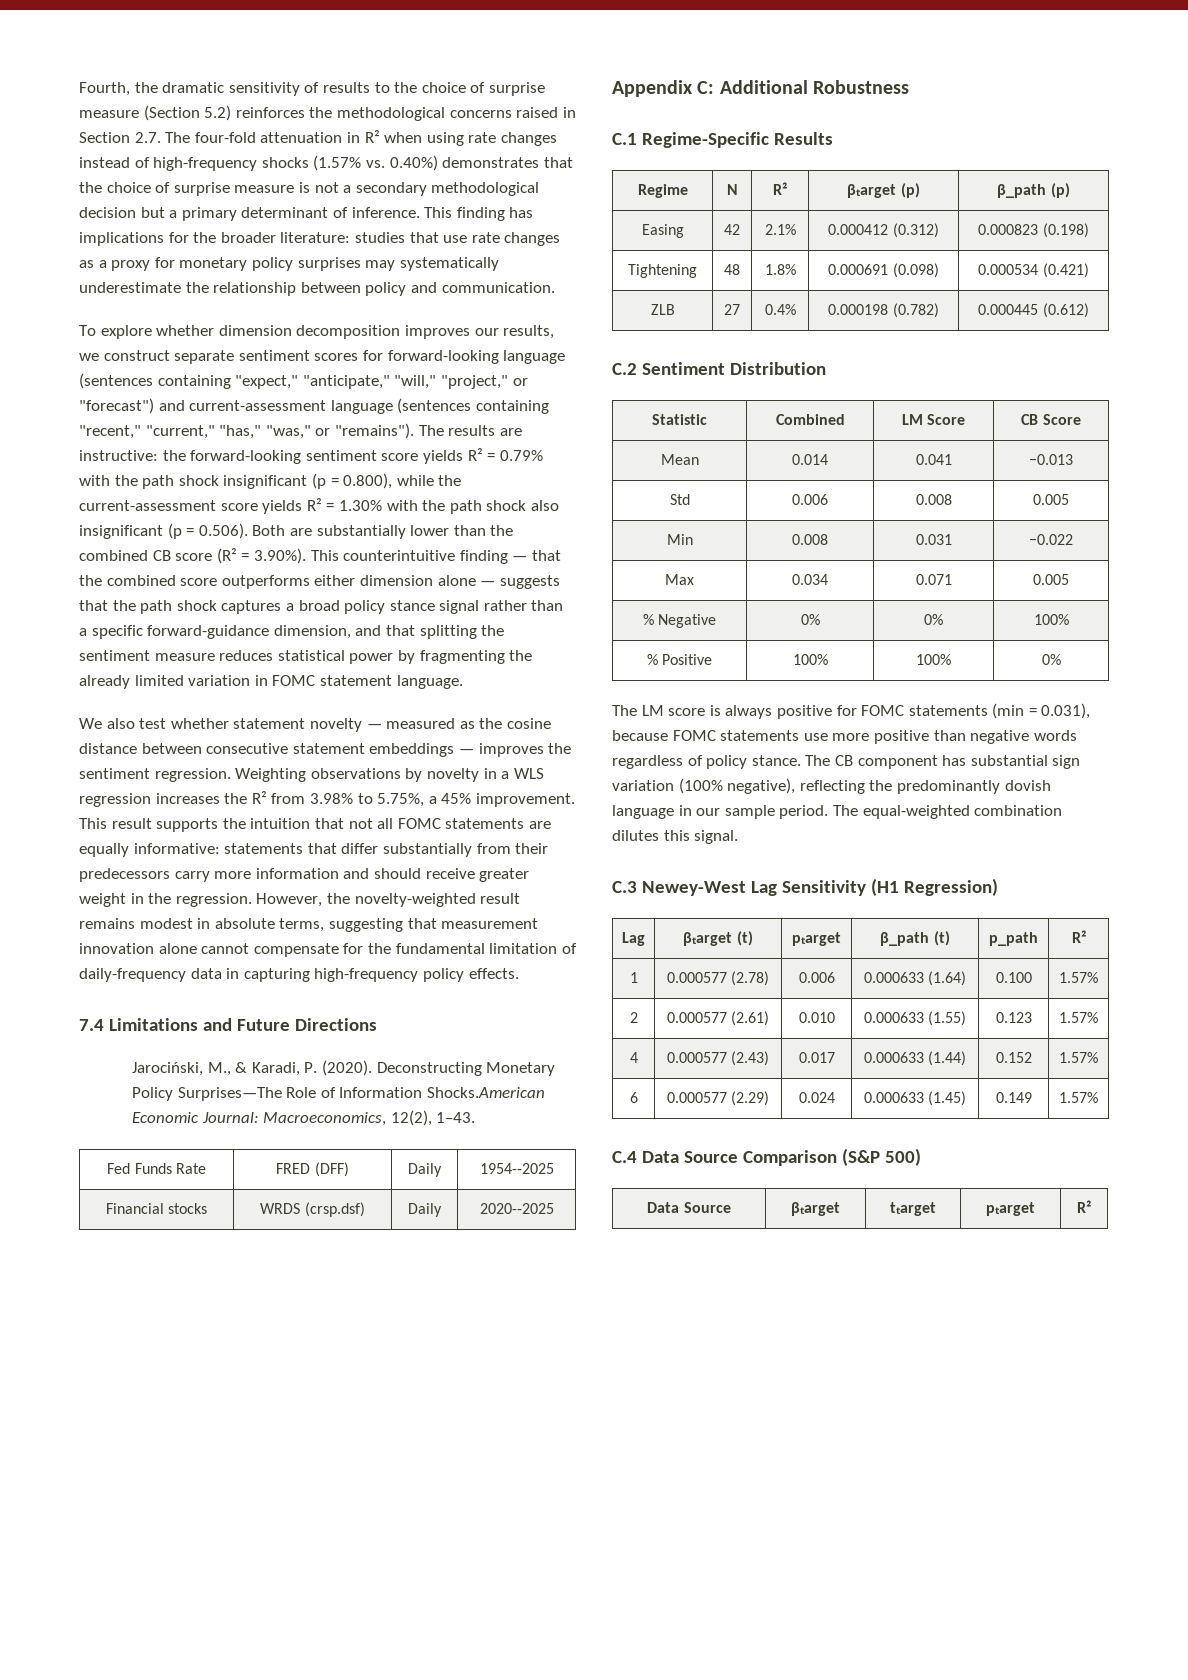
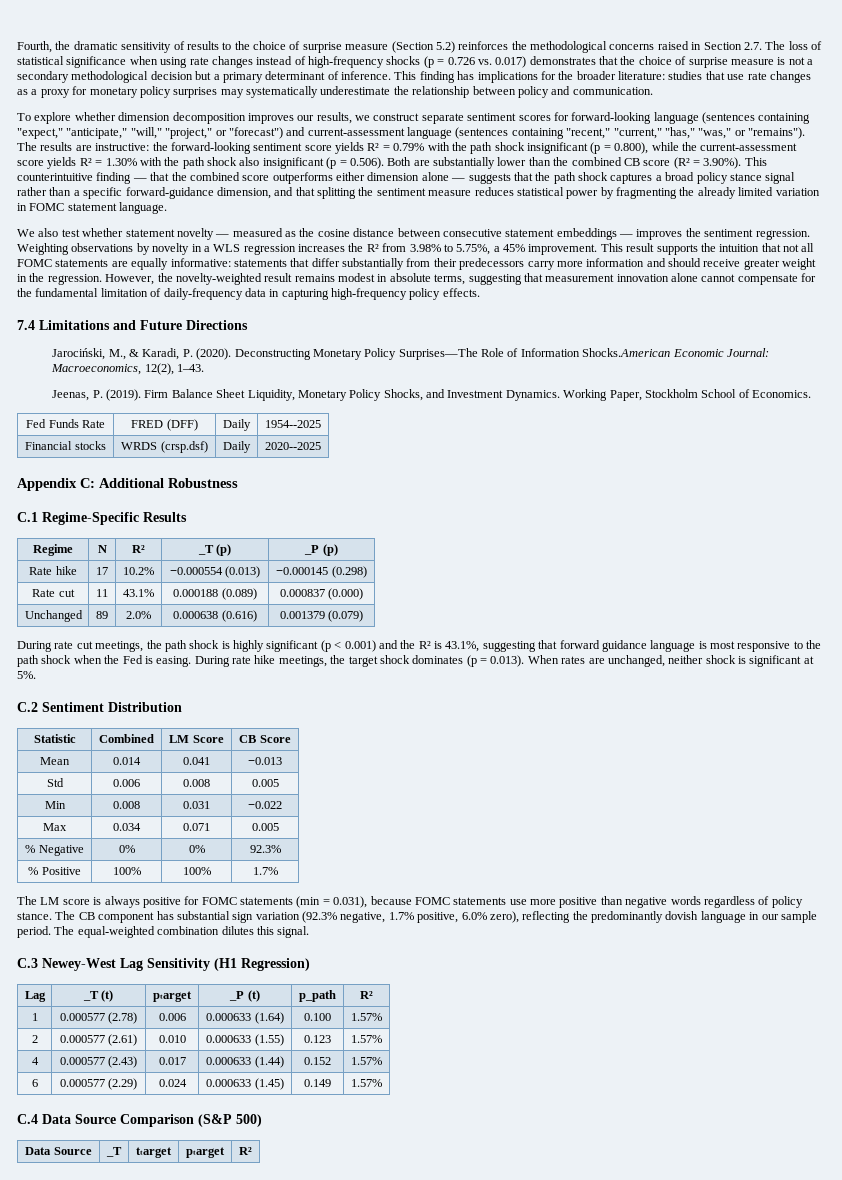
[194,130,380,143] four-fold attenuation in R² -> [788,41,822,50] [17,56,127,68] loss of statistical significance
[313,155,438,171] (1.57% vs. 0.40%) -> [423,56,527,68] (p = 0.726 vs. 0.017)
(476, 1117) none -> [52,389,811,401] // Jeenas, P. (2019). Firm Balance Sheet Liquidity, Monetary Policy Shocks, and Investment Dynamics. Working Paper, Stockholm School of Economics.
[847,184,897,198] βₜarget -> [197,545,214,555] _T
[997,184,1047,198] β_path -> [304,545,320,555] _P
[641,224,684,238] [724,224,740,235] [764,224,796,235] [828,223,939,238] [978,223,1089,238] [628,264,697,278] [724,264,740,275] [764,264,796,275] [828,263,939,278] [978,263,1089,278] [650,304,675,315] [724,304,740,315] [764,304,796,315] [828,303,939,318] [978,303,1089,318] Easing | 42 | 2.1% | 0.000412 (0.312) | 0.000823 (0.198) // Tightening | 48 | 1.8% | 0.000691 (0.098) | 0.000534 (0.421) // ZLB | 27 | 0.4% | 0.000198 (0.782) | 0.000445 (0.612) -> [29,566,77,575] [96,567,108,575] [123,567,154,575] [169,566,261,578] [276,566,367,578] [32,589,75,597] [96,589,108,597] [123,589,154,597] [173,588,257,600] [279,588,364,600] [24,610,83,622] [96,611,108,619] [126,611,151,619] [173,610,257,622] [279,610,364,622] [17,640,822,652] [17,655,814,667] [17,671,36,679] Rate hike | 17 | 10.2% | −0.000554 (0.013) | −0.000145 (0.298) // Rate cut | 11 | 43.1% | 0.000188 (0.089) | 0.000837 (0.000) // Unchanged | 89 | 2.0% | 0.000638 (0.616) | 0.001379 (0.079) // During rate cut meetings, the path shock is highly significant (p < 0.001) and the R² is 43.1%, suggesting that forward guidance language is most responsive to the path shock when the Fed is easing. During rate hike meetings, the target shock dominates (p = 0.013). When rates are unchanged, neither shock is significant at 5%.
[1033,614,1069,625] 100% -> [249,845,281,853] 92.3%
[1041,654,1061,665] 0% -> [252,867,278,875] 1.7%
[678,778,796,794] (100% negative), -> [302,911,519,923] (92.3% negative, 1.7% positive, 6.0% zero),
[683,932,733,946] βₜarget -> [82,991,99,1001] _T
[880,932,930,946] β_path -> [229,991,245,1001] _P
[791,1202,840,1216] βₜarget -> [106,1147,122,1157] _T

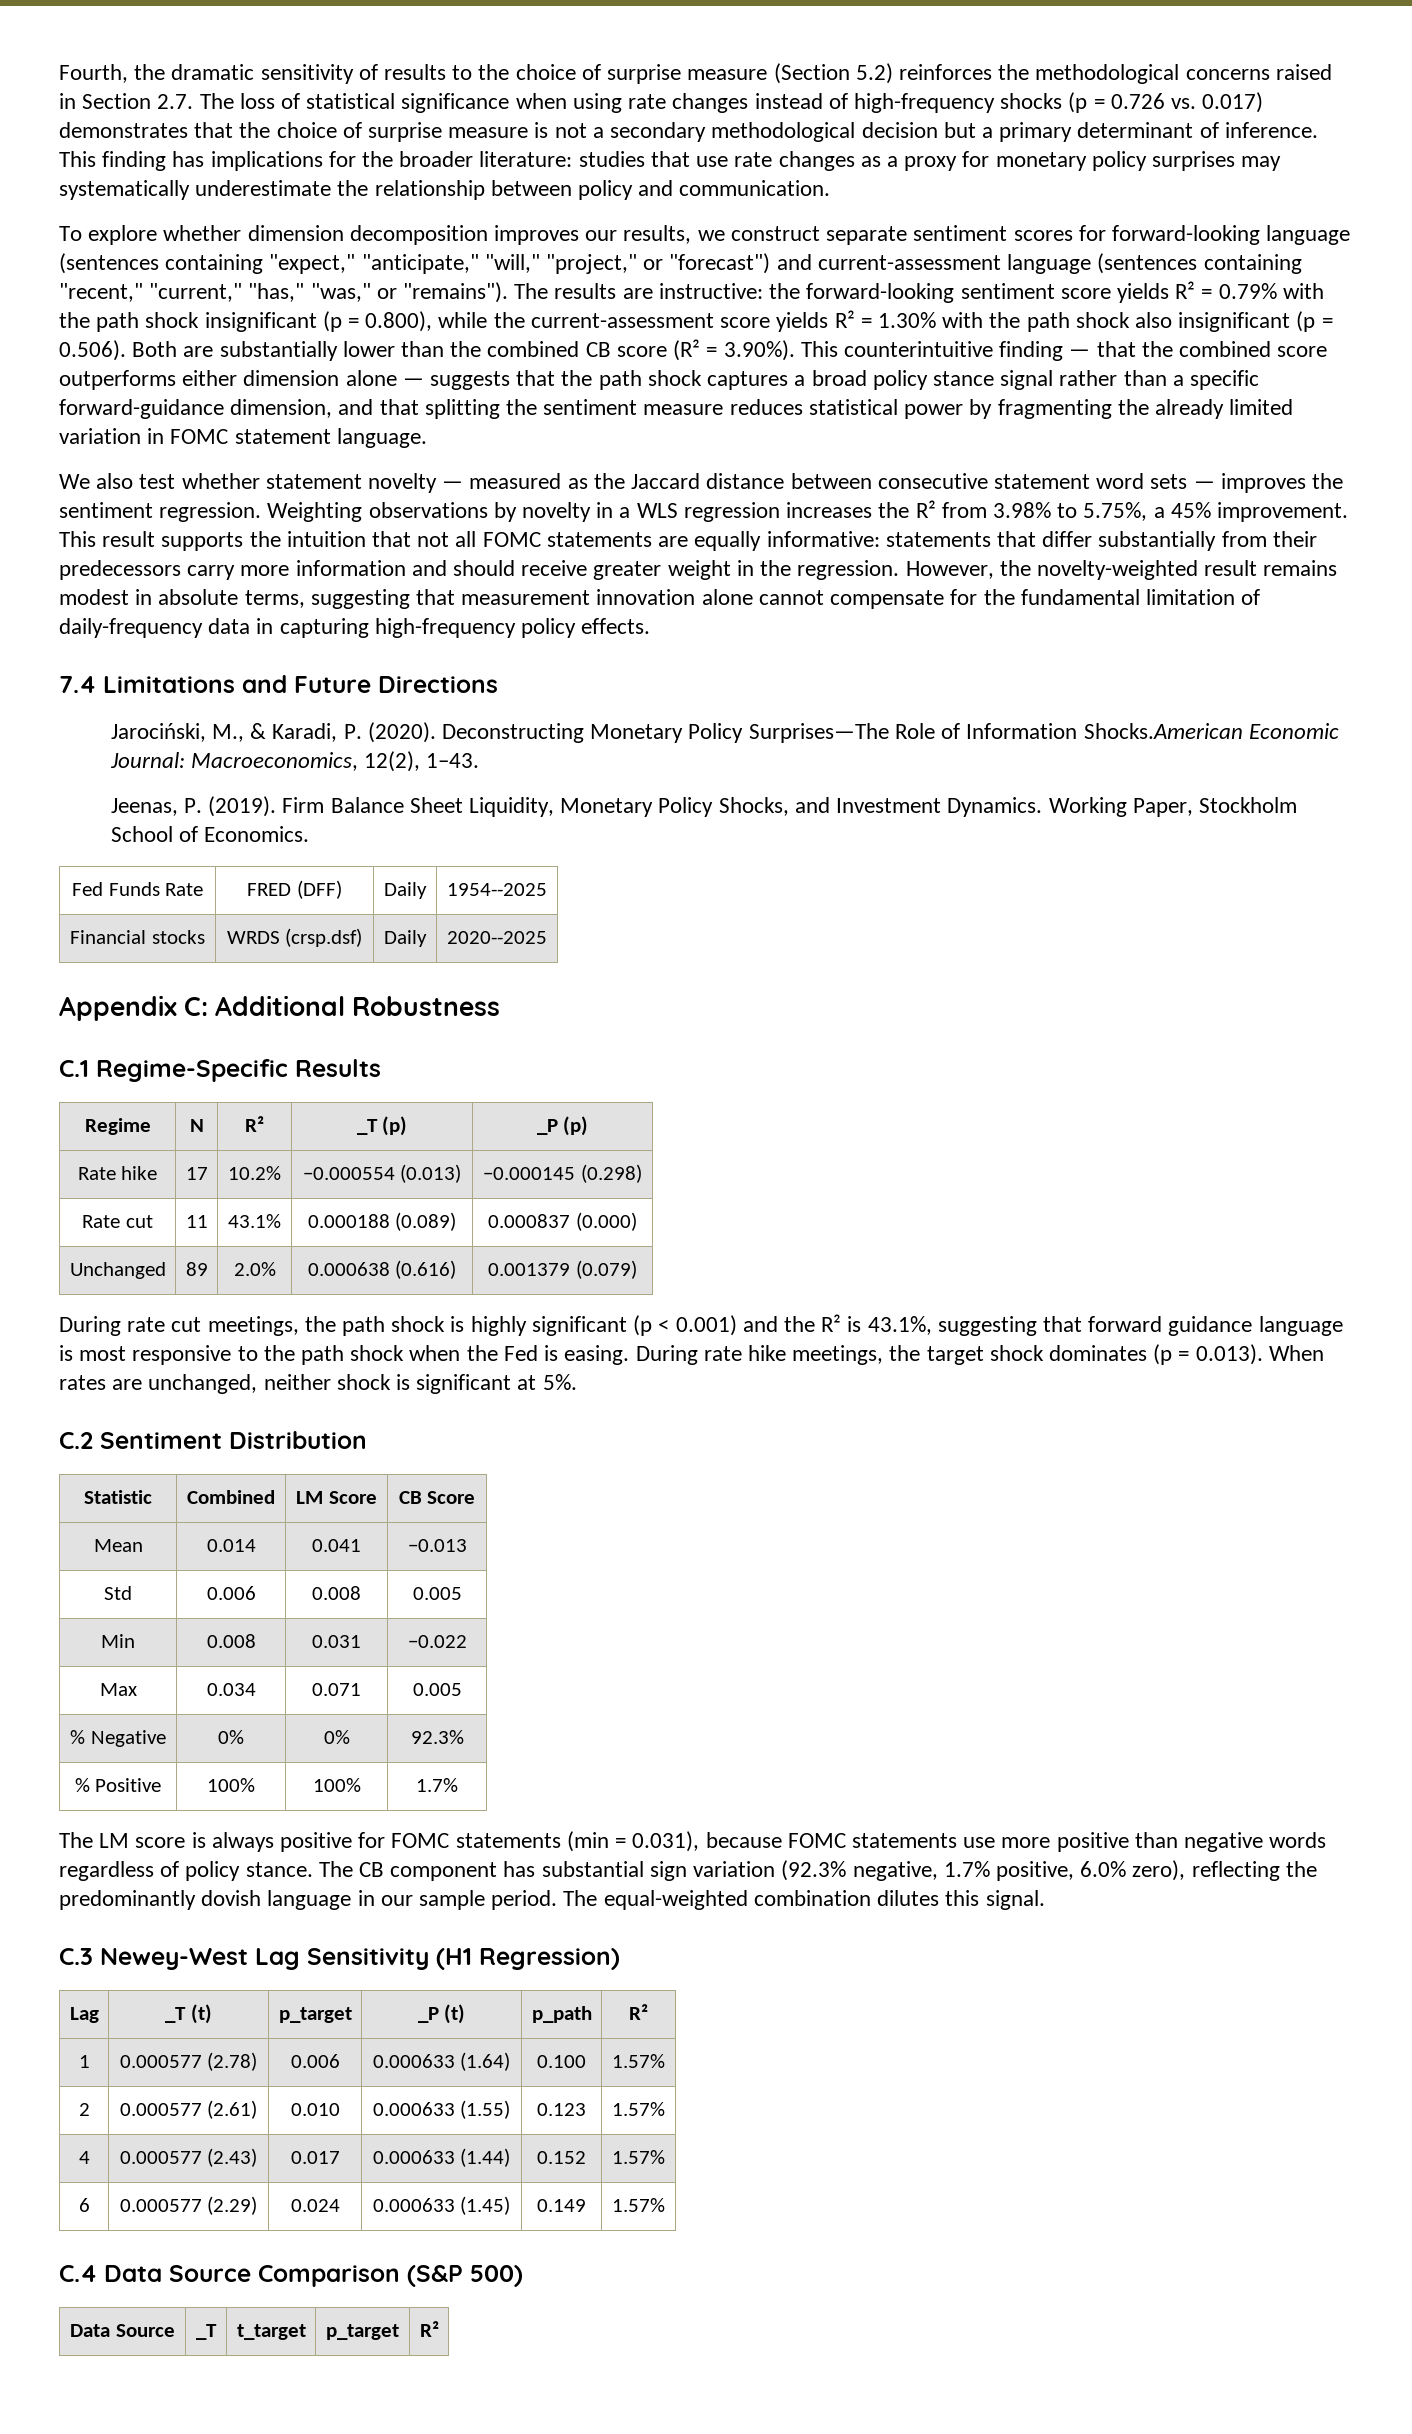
[317,229,350,237] cosine -> [631,473,701,489] Jaccard
[556,228,617,240] embeddings -> [1096,473,1188,489] word sets
[153,991,192,1002] pₜarget -> [278,2007,352,2023] p_target
[136,1147,172,1158] [186,1147,225,1158] tₜarget | pₜarget -> [236,2324,306,2340] [325,2324,399,2340] t_target | p_target

